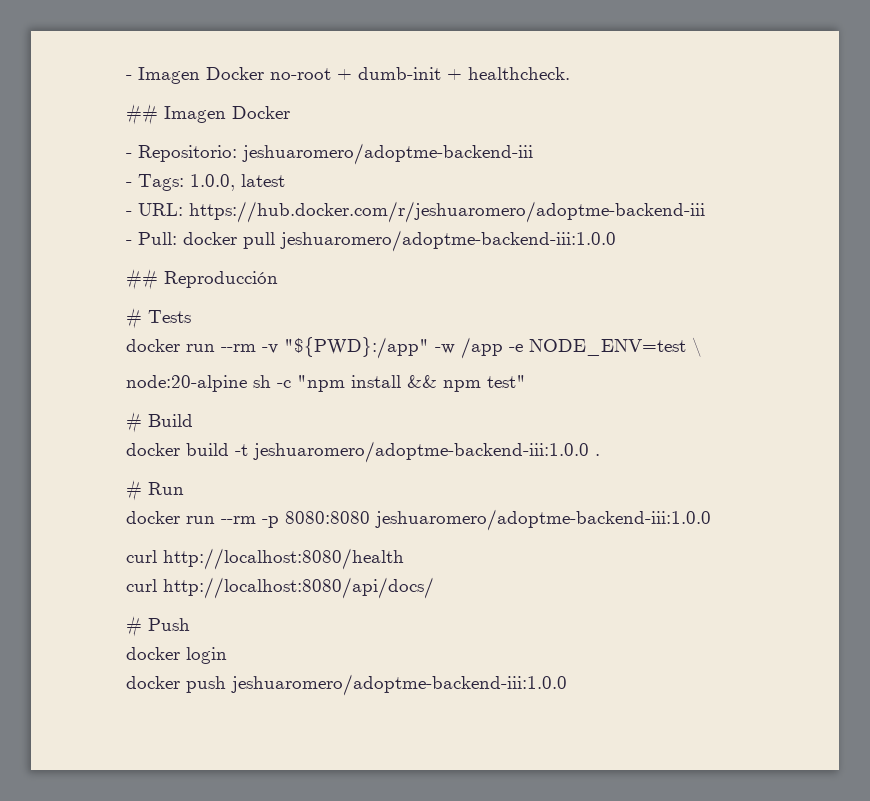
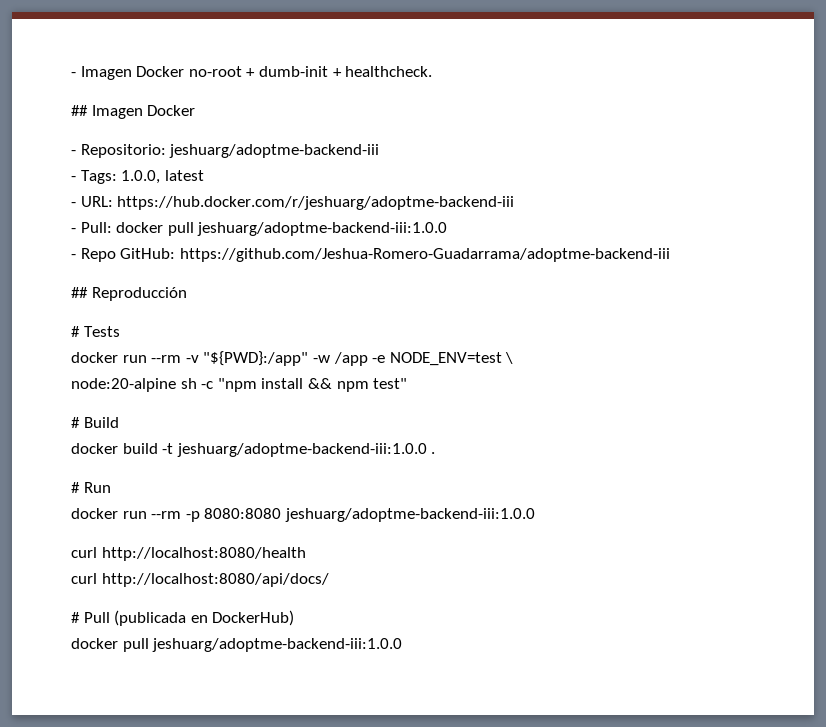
[242,143,533,165] jeshuaromero/adoptme-backend-iii -> [169,144,380,158] jeshuarg/adoptme-backend-iii
[189,201,705,223] https://hub.docker.com/r/jeshuaromero/adoptme-backend-iii -> [117,196,515,210] https://hub.docker.com/r/jeshuarg/adoptme-backend-iii
[280,230,616,252] jeshuaromero/adoptme-backend-iii:1.0.0 -> [197,222,448,236] [71,248,670,262] jeshuarg/adoptme-backend-iii:1.0.0 // - Repo GitHub: https://github.com/Jeshua-Romero-Guadarrama/adoptme-backend-iii
[253,441,589,463] jeshuaromero/adoptme-backend-iii:1.0.0 -> [176,443,427,457] jeshuarg/adoptme-backend-iii:1.0.0
[375,509,711,531] jeshuaromero/adoptme-backend-iii:1.0.0 -> [284,508,535,522] jeshuarg/adoptme-backend-iii:1.0.0
[148,618,190,631] [126,647,227,664] [126,674,567,696] Push // docker login // docker push jeshuaromero/adoptme-backend-iii:1.0.0 -> [83,610,295,626] [71,638,403,652] Pull (publicada en DockerHub) // docker pull jeshuarg/adoptme-backend-iii:1.0.0

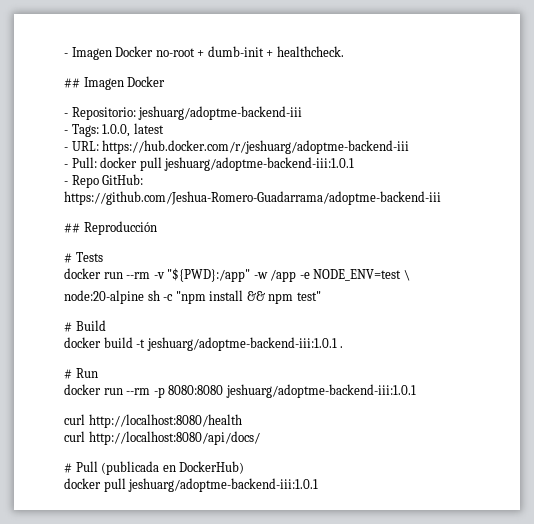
[197,222,448,236] jeshuarg/adoptme-backend-iii:1.0.0 -> [164,157,355,171] jeshuarg/adoptme-backend-iii:1.0.1
[176,443,427,457] jeshuarg/adoptme-backend-iii:1.0.0 -> [146,337,337,351] jeshuarg/adoptme-backend-iii:1.0.1
[284,508,535,522] jeshuarg/adoptme-backend-iii:1.0.0 -> [225,384,416,398] jeshuarg/adoptme-backend-iii:1.0.1
[152,638,403,652] jeshuarg/adoptme-backend-iii:1.0.0 -> [128,478,319,492] jeshuarg/adoptme-backend-iii:1.0.1

